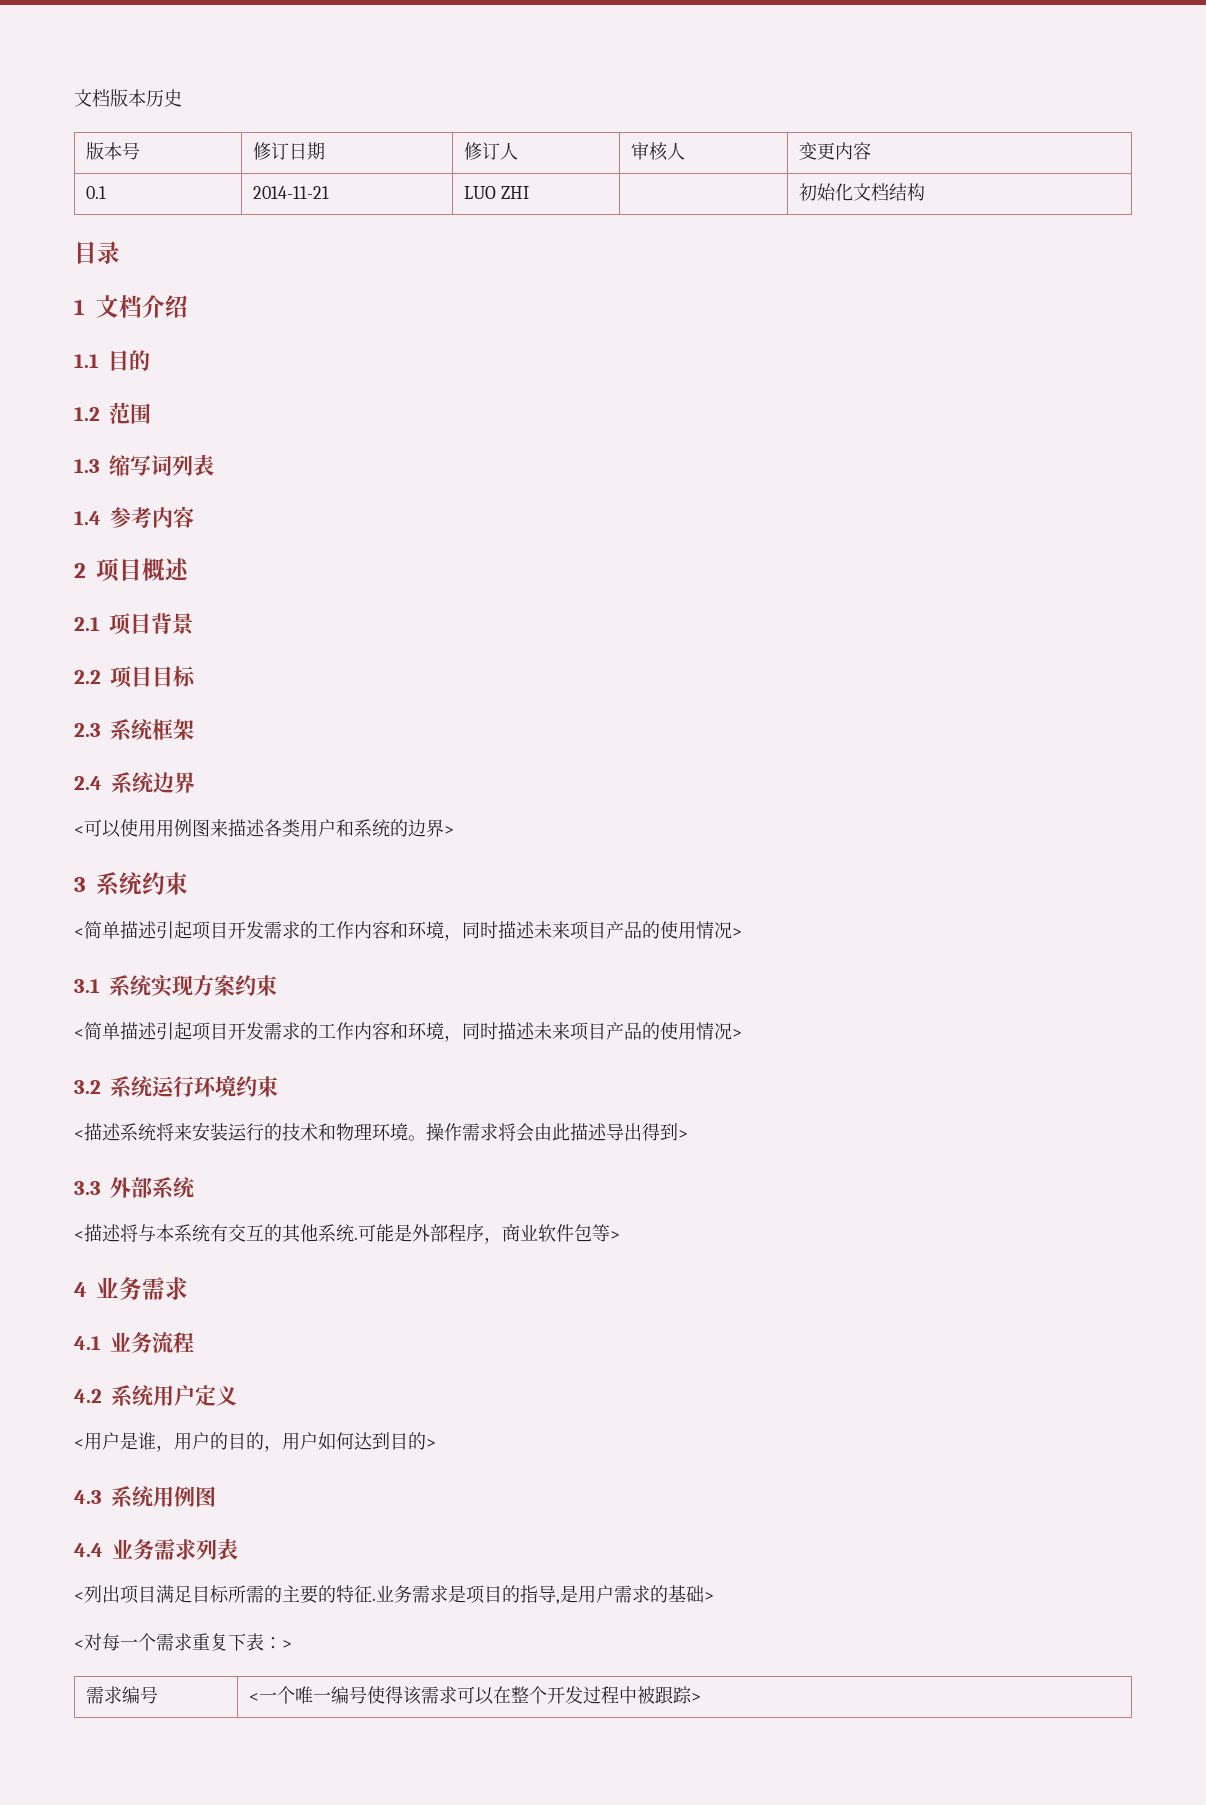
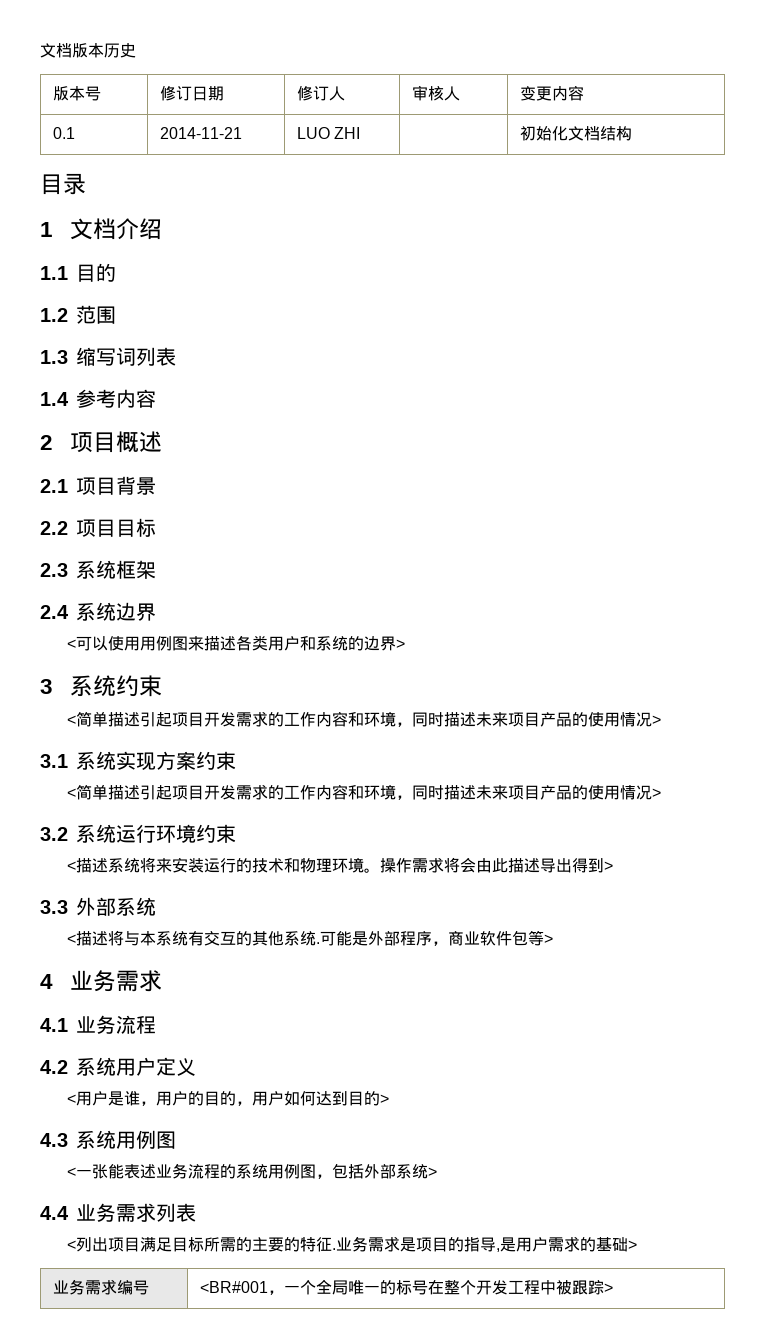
(216, 1496) none -> [67,1163,438,1179] // <一张能表述业务流程的系统用例图，包括外部系统>
[74,1633,292,1651] [86,1686,159,1704] [249,1686,495,1705] // <对每一个需求重复下表：> // 需求编号 | <一个唯一编号使得该需求可以 -> [52,1279,149,1295] [199,1279,428,1295] // 业务需求编号 | <BR#001，一个全局唯一的标号
[583,1686,602,1704] 过 -> [507,1280,524,1294] 工

